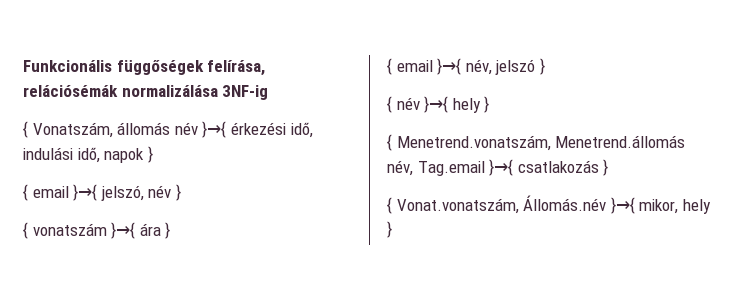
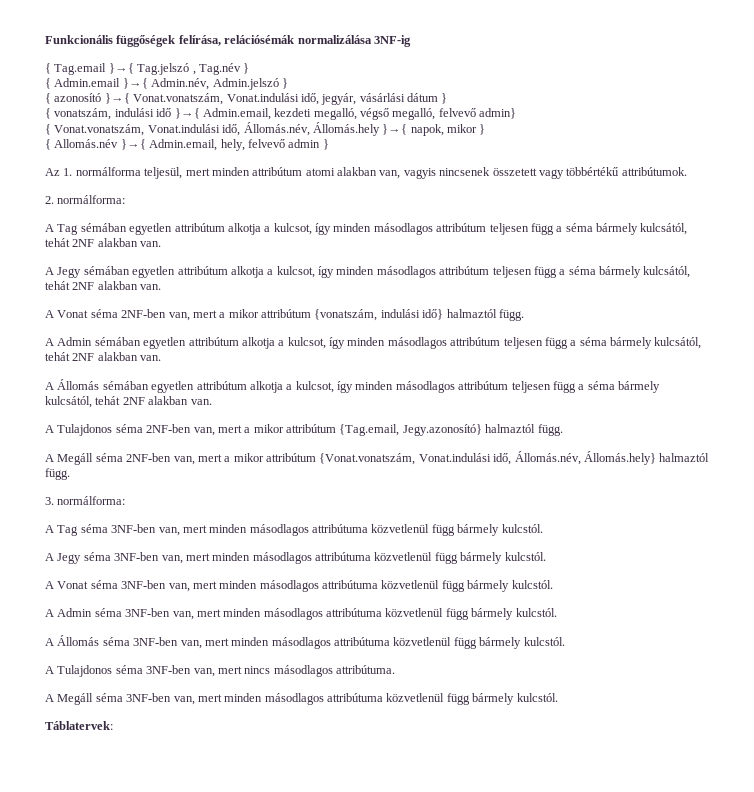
[32,121,313,138] [23,146,153,163] [23,184,181,201] [23,222,171,239] [387,58,545,75] [387,96,490,113] [387,134,686,151] [387,159,609,176] [387,195,711,214] [387,221,392,238] Vonatszám, állomás név }→{ érkezési idő, indulási idő, napok } // { email }→{ jelszó, név } // { vonatszám }→{ ára } // { email }→{ név, jelszó } // { név }→{ hely } // { Menetrend.vonatszám, Menetrend.állomás név, Tag.email }→{ csatlakozás } // { Vonat.vonatszám, Állomás.név }→{ mikor, hely } -> [54,63,250,75] [45,78,288,90] [45,93,448,105] [45,108,517,120] [45,122,486,136] [45,139,329,151] [45,167,687,179] [45,195,126,204] [45,223,688,235] [45,238,162,247] [45,266,691,278] [45,281,162,290] [45,309,524,321] [45,337,702,349] [45,352,162,361] [45,379,660,393] [45,396,212,408] [45,424,563,436] [45,451,710,465] [45,468,70,480] [45,496,126,505] [45,524,543,536] [45,552,546,564] [45,580,553,592] [45,608,557,620] [45,635,565,649] [45,665,395,677] [45,693,558,705] [45,721,113,730] Tag.email }→{ Tag.jelszó , Tag.név } // { Admin.email }→{ Admin.név, Admin.jelszó } // { azonosító }→{ Vonat.vonatszám, Vonat.indulási idő, jegyár, vásárlási dátum } // { vonatszám, indulási idő }→{ Admin.email, kezdeti megalló, végső megalló, felvevő admin} // { Vonat.vonatszám, Vonat.indulási idő, Állomás.név, Állomás.hely }→{ napok, mikor } // { Allomás.név }→{ Admin.email, hely, felvevő admin } // Az 1. normálforma teljesül, mert minden attribútum atomi alakban van, vagyis nincsenek összetett vagy többértékű attribútumok. // 2. normálforma: // A Tag sémában egyetlen attribútum alkotja a kulcsot, így minden másodlagos attribútum teljesen függ a séma bármely kulcsától, tehát 2NF alakban van. // A Jegy sémában egyetlen attribútum alkotja a kulcsot, így minden másodlagos attribútum teljesen függ a séma bármely kulcsától, tehát 2NF alakban van. // A Vonat séma 2NF-ben van, mert a mikor attribútum {vonatszám, indulási idő} halmaztól függ. // A Admin sémában egyetlen attribútum alkotja a kulcsot, így minden másodlagos attribútum teljesen függ a séma bármely kulcsától, tehát 2NF alakban van. // A Állomás sémában egyetlen attribútum alkotja a kulcsot, így minden másodlagos attribútum teljesen függ a séma bármely kulcsától, tehát 2NF alakban van. // A Tulajdonos séma 2NF-ben van, mert a mikor attribútum {Tag.email, Jegy.azonosító} halmaztól függ. // A Megáll séma 2NF-ben van, mert a mikor attribútum {Vonat.vonatszám, Vonat.indulási idő, Állomás.név, Állomás.hely} halmaztól függ. // 3. normálforma: // A Tag séma 3NF-ben van, mert minden másodlagos attribútuma közvetlenül függ bármely kulcstól. // A Jegy séma 3NF-ben van, mert minden másodlagos attribútuma közvetlenül függ bármely kulcstól. // A Vonat séma 3NF-ben van, mert minden másodlagos attribútuma közvetlenül függ bármely kulcstól. // A Admin séma 3NF-ben van, mert minden másodlagos attribútuma közvetlenül függ bármely kulcstól. // A Állomás séma 3NF-ben van, mert minden másodlagos attribútuma közvetlenül függ bármely kulcstól. // A Tulajdonos séma 3NF-ben van, mert nincs másodlagos attribútuma. // A Megáll séma 3NF-ben van, mert minden másodlagos attribútuma közvetlenül függ bármely kulcstól. // Táblatervek:

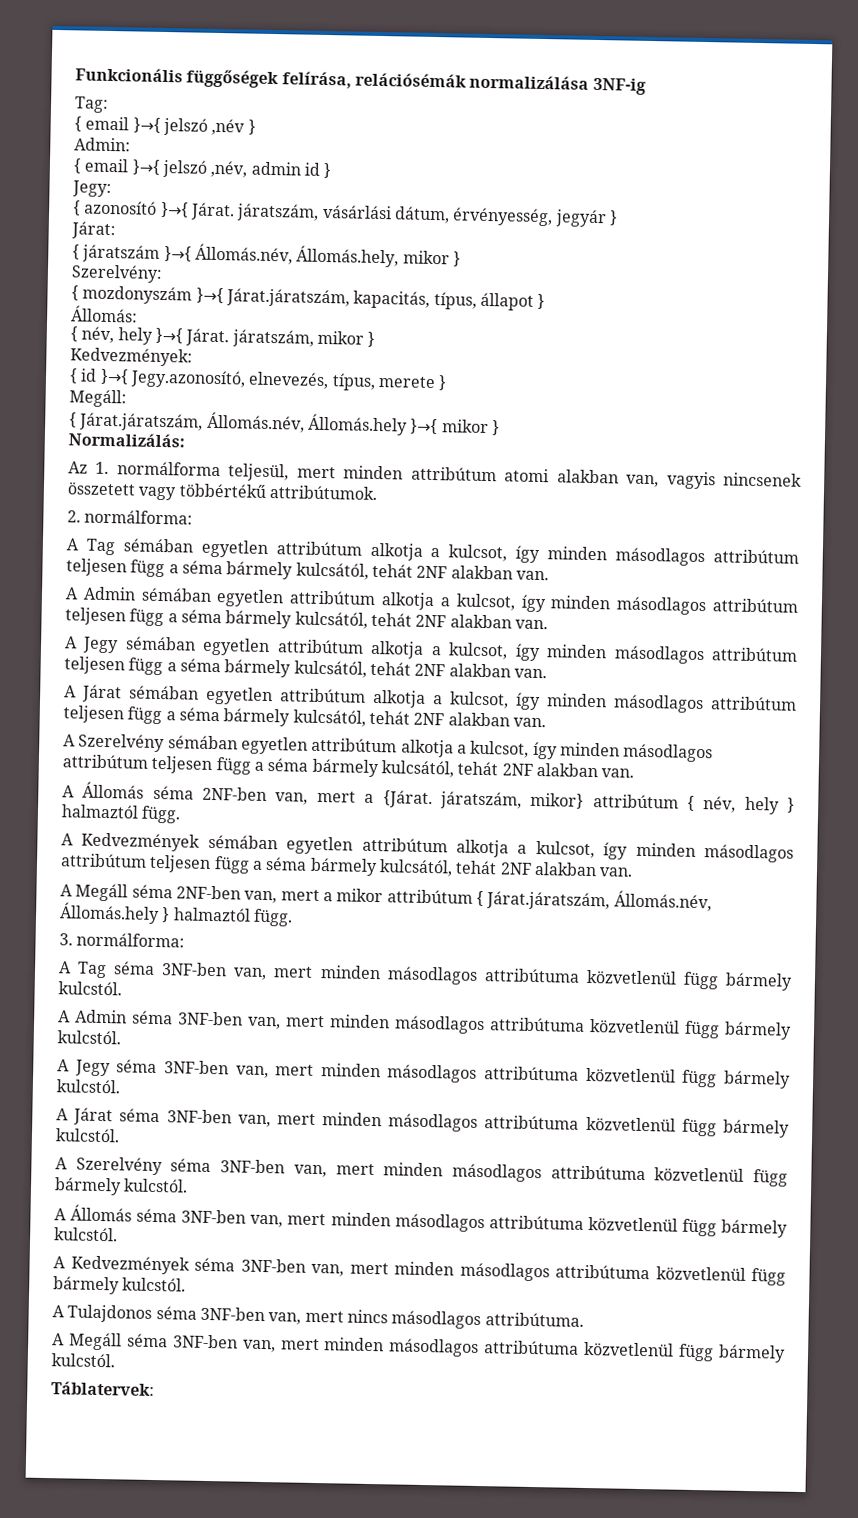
[45,63,250,75] [45,78,288,90] // { Tag.email }→{ Tag.jelszó , Tag.név } // { Admin.email }→{ Admin.név, Admin.jelszó } -> [74,96,109,113] [74,116,256,136] [74,137,131,152] [73,158,333,179] [72,180,112,198] // Tag: // { email }→{ jelszó ,név } // Admin: // { email }→{ jelszó ,név, admin id } // Jegy:
[133,93,448,105] [45,108,517,120] [45,124,241,136] Vonat.vonatszám, Vonat.indulási idő, jegyár, vásárlási dátum } // { vonatszám, indulási idő }→{ Admin.email, kezdeti megalló, végső megalló, felvevő admin} // { Vonat.vonatszám, Vonat.indulási idő, -> [189,202,618,228] [71,221,116,240] [72,243,461,268] [71,264,163,283] [71,285,546,311] [71,305,138,323] [70,326,376,348] [70,347,193,367] [69,368,448,391] [69,389,127,408] [69,412,204,432] Járat. járatszám, vásárlási dátum, érvényesség, jegyár } // Járat: // { járatszám }→{ Állomás.név, Állomás.hely, mikor } // Szerelvény: // { mozdonyszám }→{ Járat.járatszám, kapacitás, típus, állapot } // Állomás: // { név, hely }→{ Járat. járatszám, mikor } // Kedvezmények: // { id }→{ Jegy.azonosító, elnevezés, típus, merete } // Megáll: // { Járat.járatszám,
[410,124,486,136] [45,139,329,151] napok, mikor } // { Allomás.név }→{ Admin.email, hely, felvevő admin } -> [441,419,500,436] [68,432,185,448] mikor } // Normalizálás:
(162, 244) none -> [65,586,799,616] [65,607,548,630] // A Admin sémában egyetlen attribútum alkotja a kulcsot, így minden másodlagos attribútum teljesen függ a séma bármely kulcsától, tehát 2NF alakban van.
[57,309,524,321] [45,337,93,346] Vonat séma 2NF-ben van, mert a mikor attribútum {vonatszám, indulási idő} halmaztól függ. // A Admin -> [82,684,797,714] [63,705,546,728] [63,733,166,753] Járat sémában egyetlen attribútum alkotja a kulcsot, így minden másodlagos attribútum teljesen függ a séma bármely kulcsától, tehát 2NF alakban van. // A Szerelvény
(100, 384) none -> [152,785,796,815] [61,804,182,824] [61,832,201,852] séma 2NF-ben van, mert a {Járat. járatszám, mikor} attribútum { név, hely } halmaztól függ. // A Kedvezmények
[45,424,563,436] // A Tulajdonos séma 2NF-ben van, mert a mikor attribútum {Tag.email, Jegy.azonosító} halmaztól függ. -> (634, 872) none
[319,451,656,465] {Vonat.vonatszám, Vonat.indulási idő, Állomás.név, Állomás.hely} -> [475,890,712,912] [59,902,171,925] { Járat.járatszám, Állomás.név, Állomás.hely }
(543, 528) none -> [58,1009,792,1040] [57,1030,121,1045] // A Admin séma 3NF-ben van, mert minden másodlagos attribútuma közvetlenül függ bármely kulcstól.
[57,581,89,589] Vonat -> [73,1107,114,1126] Járat
[57,608,93,617] Admin -> [75,1156,163,1176] Szerelvény
(565, 641) none -> [53,1255,786,1286] [53,1276,187,1295] // A Kedvezmények séma 3NF-ben van, mert minden másodlagos attribútuma közvetlenül függ bármely kulcstól.

